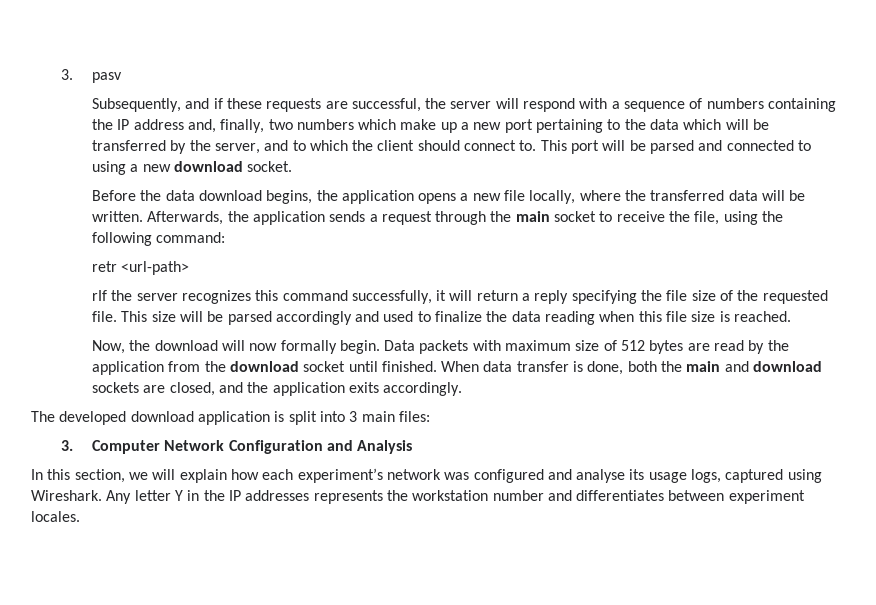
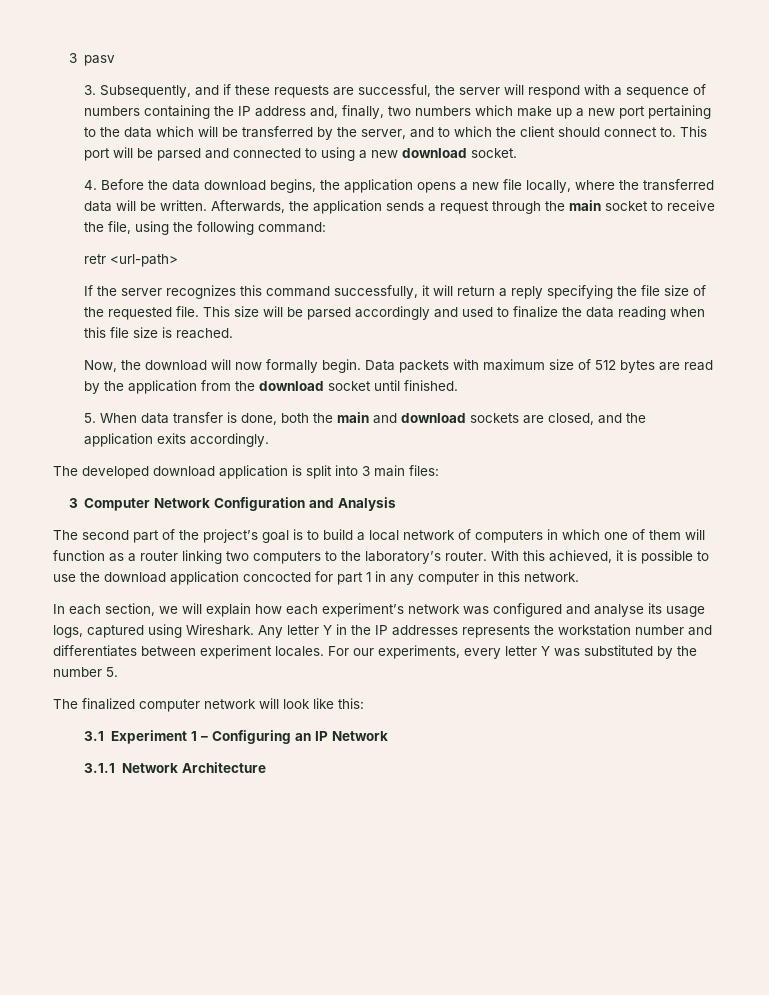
[61,69,74,80] 3. -> [68,53,77,63] 3
(122, 77) none -> [84,85,97,95] 3.
(293, 166) none -> [84,180,98,190] 4.
[91,290,107,301] rIf -> [84,285,94,296] If
(437, 366) none -> [84,413,97,423] // 5.
[61,440,74,451] 3. -> [68,498,78,508] 3
(413, 447) none -> [53,529,705,543] [53,550,709,564] [53,571,579,585] // The second part of the project’s goal is to build a local network of computers in which one of them will function as a router linking two computers to the laboratory’s router. With this achieved, it is possible to use the download application concocted for part 1 in any computer in this network.
[47,469,71,480] this -> [69,604,101,615] each
(80, 516) none -> [328,645,697,659] [53,667,118,677] [53,698,364,712] [84,730,388,744] [84,762,266,773] For our experiments, every letter Y was substituted by the number 5. // The finalized computer network will look like this: // 3.1 Experiment 1 – Configuring an IP Network // 3.1.1 Network Architecture

